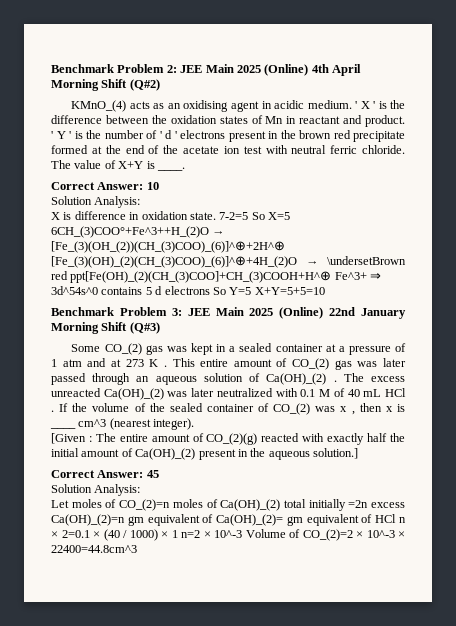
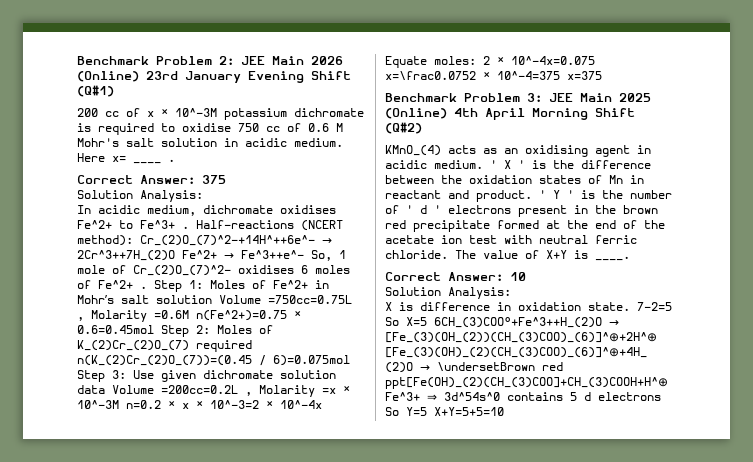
(234, 68) none -> [311,56,343,65] [77,71,351,83] [77,85,114,97] [77,108,364,120] [77,123,343,135] [77,138,343,147] [77,153,126,162] [133,162,161,164] [168,159,175,162] [77,175,226,184] [77,190,203,202] [77,205,336,216] [77,220,343,231] [77,235,332,246] [77,250,346,261] [77,265,350,276] [77,280,329,292] [77,295,352,304] [77,310,301,322] [77,325,273,337] [77,340,252,352] [77,355,350,366] [77,370,336,382] [77,385,350,397] [77,400,322,409] [385,56,595,68] [385,71,602,80] [385,93,612,102] 2026 (Online) 23rd January Evening Shift (Q#1) // 200 cc of x × 10^-3M potassium dichromate is required to oxidise 750 cc of 0.6 M Mohr's salt solution in acidic medium. Here x= ____ . // Correct Answer: 375 // Solution Analysis: // In acidic medium, dichromate oxidises Fe^2+ to Fe^3+ . Half-reactions (NCERT method): Cr_(2)O_(7)^2-+14H^++6e^- → 2Cr^3++7H_(2)O Fe^2+ → Fe^3++e^- So, 1 mole of Cr_(2)O_(7)^2- oxidises 6 moles of Fe^2+ . Step 1: Moles of Fe^2+ in Mohr’s salt solution Volume =750cc=0.75L , Molarity =0.6M n(Fe^2+)=0.75 × 0.6=0.45mol Step 2: Moles of K_(2)Cr_(2)O_(7) required n(K_(2)Cr_(2)O_(7))=(0.45 / 6)=0.075mol Step 3: Use given dichromate solution data Volume =200cc=0.2L , Molarity =x × 10^-3M n=0.2 × x × 10^-3=2 × 10^-4x Equate moles: 2 × 10^-4x=0.075 x=\frac0.0752 × 10^-4=375 x=375 // Benchmark Problem 3: JEE Main
[51,307,406,319] [51,322,160,334] [71,343,406,355] [51,358,407,370] [51,373,406,385] [51,388,407,400] [51,403,405,415] [50,427,76,429] [78,418,195,430] [51,433,406,445] [51,448,358,460] [51,470,159,478] [51,484,141,496] [51,499,405,511] [51,514,406,526] [51,529,405,541] [51,545,137,553] // Benchmark Problem 3: JEE Main 2025 (Online) 22nd January Morning Shift (Q#3) // Some CO_(2) gas was kept in a sealed container at a pressure of 1 atm and at 273 K . This entire amount of CO_(2) gas was later passed through an aqueous solution of Ca(OH)_(2) . The excess unreacted Ca(OH)_(2) was later neutralized with 0.1 M of 40 mL HCl . If the volume of the sealed container of CO_(2) was x , then x is ____ cm^3 (nearest integer). // [Given : The entire amount of CO_(2)(g) reacted with exactly half the initial amount of Ca(OH)_(2) present in the aqueous solution.] // Correct Answer: 45 // Solution Analysis: // Let moles of CO_(2)=n moles of Ca(OH)_(2) total initially =2n excess Ca(OH)_(2)=n gm equivalent of Ca(OH)_(2)= gm equivalent of HCl n × 2=0.1 × (40 / 1000) × 1 n=2 × 10^-3 Volume of CO_(2)=2 × 10^-3 × 22400=44.8cm^3 -> (504, 411) none

